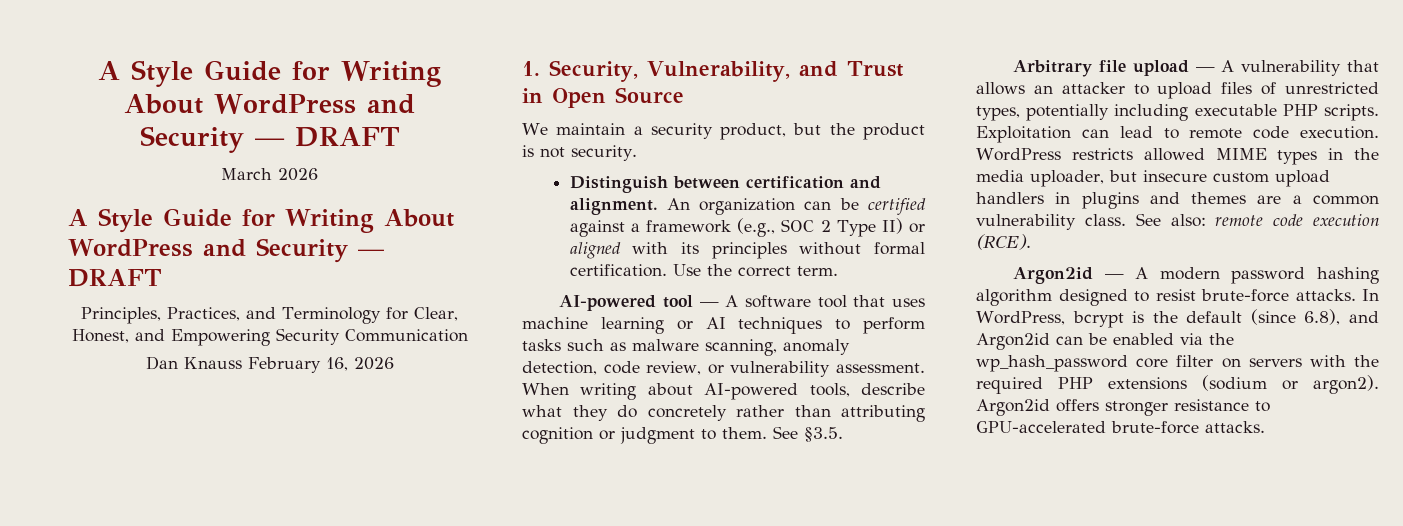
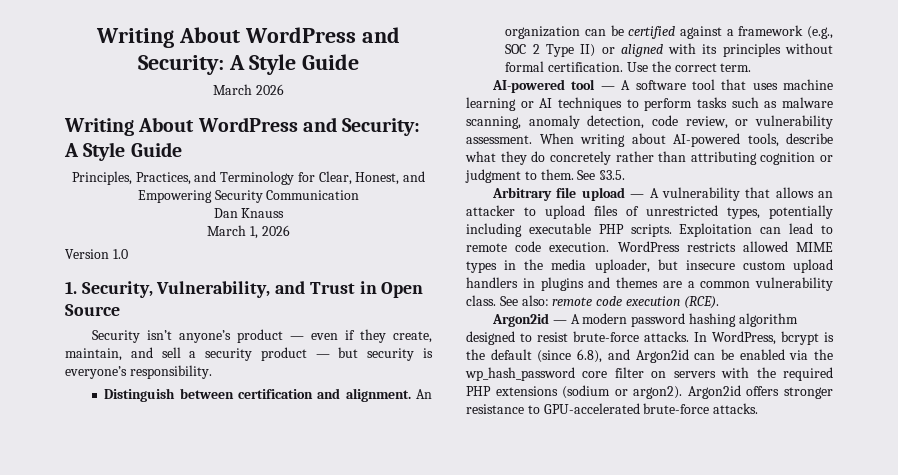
[97,60,442,87] [124,94,415,114] [139,126,400,153] [221,168,318,181] [68,208,454,233] [68,238,384,263] [68,269,162,287] A Style Guide for Writing About WordPress and Security — DRAFT // March 2026 // A Style Guide for Writing About WordPress and Security — DRAFT -> [96,27,400,48] [137,54,360,75] [213,84,284,95] [64,117,421,136] [64,142,182,161] Writing About WordPress and Security: A Style Guide // March 2026 // Writing About WordPress and Security: A Style Guide
[247,357,394,373] February 16, 2026 -> [207,225,290,239] [65,249,128,259] // March 1, 2026 // Version 1.0
[522,123,925,140] [522,145,637,161] We maintain a security product, but the product is not security. -> [91,329,432,343] [65,347,433,361] [65,365,212,379] Security isn’t anyone’s product — even if they create, maintain, and sell a security product — but security is everyone’s responsibility.

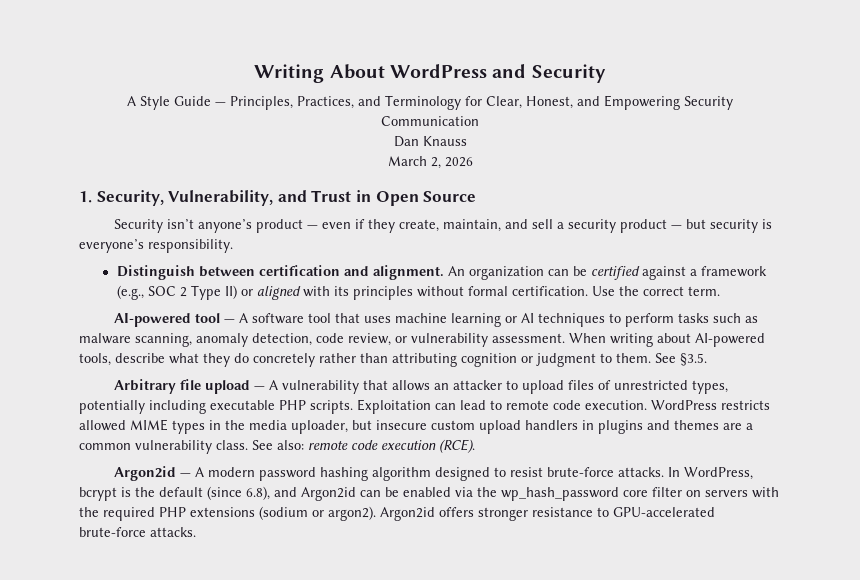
[96,27,400,48] [137,54,360,75] [213,84,284,95] [64,117,421,136] [64,142,182,161] Writing About WordPress and Security: A Style Guide // March 2026 // Writing About WordPress and Security: A Style Guide // -> [254,64,606,83] [127,96,226,110] Writing About WordPress and Security // A Style Guide —
[250,225,290,239] [65,249,128,259] 1, 2026 // Version 1.0 -> [430,157,473,169] 2, 2026

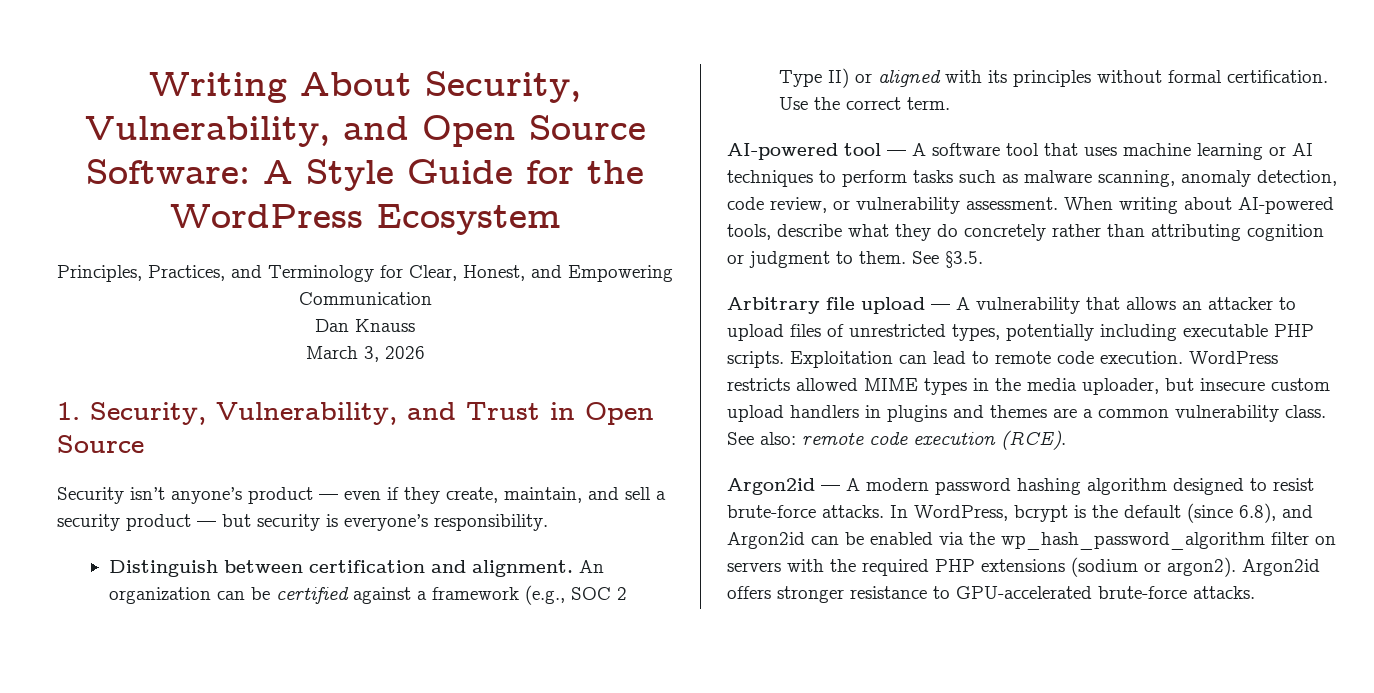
[390,64,606,83] [127,96,226,110] WordPress and Security // A Style Guide — -> [425,71,581,103] [84,115,646,147] [86,159,644,191] [169,204,561,235] Security, Vulnerability, and Open Source Software: A Style Guide for the WordPress Ecosystem //
[684,96,733,110] Security -> (673, 273) none
[430,157,441,169] 2, -> [363,346,379,362] 3,
[501,487,648,501] wp_hash_password core -> [1001,532,1265,550] wp_hash_password_algorithm

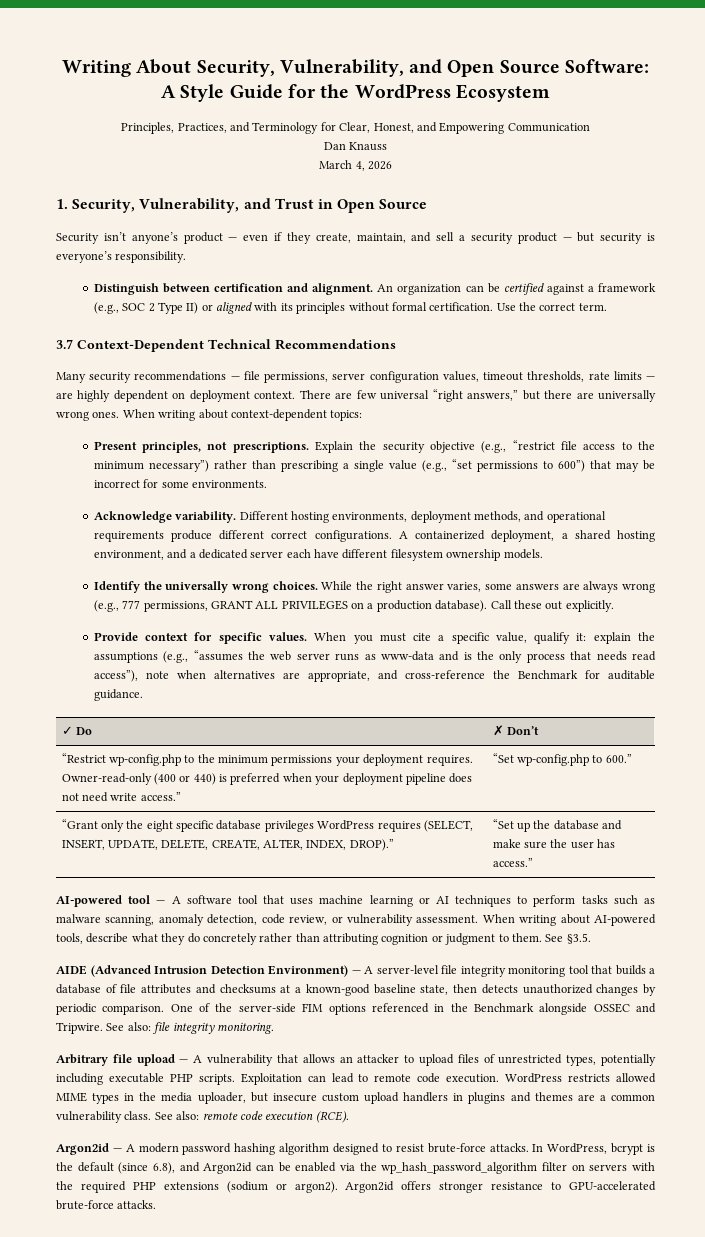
[363,346,379,362] 3, -> [355,161,365,171] 4,
(950, 103) none -> [56,339,396,352] [56,371,656,383] [56,389,656,402] [56,409,363,421] [93,440,655,453] [93,459,656,472] [93,479,267,488] [93,511,606,523] [93,530,656,542] [93,549,543,561] [93,581,655,593] [93,600,614,612] [93,632,655,644] [93,650,656,663] [93,670,656,682] [93,689,143,701] [61,726,92,735] [492,725,539,736] [61,753,473,766] [61,773,473,785] [61,792,181,802] [492,753,632,766] [61,819,473,832] [61,839,394,851] [492,819,623,832] [492,839,616,849] [492,858,533,867] // 3.7 Context-Dependent Technical Recommendations // Many security recommendations — file permissions, server configuration values, timeout thresholds, rate limits — are highly dependent on deployment context. There are few universal “right answers,” but there are universally wrong ones. When writing about context-dependent topics: // Present principles, not prescriptions. Explain the security objective (e.g., “restrict file access to the minimum necessary”) rather than prescribing a single value (e.g., “set permissions to 600”) that may be incorrect for some environments. // Acknowledge variability. Different hosting environments, deployment methods, and operational requirements produce different correct configurations. A containerized deployment, a shared hosting environment, and a dedicated server each have different filesystem ownership models. // Identify the universally wrong choices. While the right answer varies, some answers are always wrong (e.g., 777 permissions, GRANT ALL PRIVILEGES on a production database). Call these out explicitly. // Provide context for specific values. When you must cite a specific value, qualify it: explain the assumptions (e.g., “assumes the web server runs as www-data and is the only process that needs read access”), note when alternatives are appropriate, and cross-reference the Benchmark for auditable guidance. // ✓ Do | ✗ Don’t // “Restrict wp-config.php to the minimum permissions your deployment requires. Owner-read-only (400 or 440) is preferred when your deployment pipeline does not need write access.” | “Set wp-config.php to 600.” // “Grant only the eight specific database privileges WordPress requires (SELECT, INSERT, UPDATE, DELETE, CREATE, ALTER, INDEX, DROP).” | “Set up the database and make sure the user has access.”
(983, 259) none -> [56,965,655,977] [56,984,656,996] [56,1003,656,1015] [56,1022,274,1034] // AIDE (Advanced Intrusion Detection Environment) — A server-level file integrity monitoring tool that builds a database of file attributes and checksums at a known-good baseline state, then detects unauthorized changes by periodic comparison. One of the server-side FIM options referenced in the Benchmark alongside OSSEC and Tripwire. See also: file integrity monitoring.

